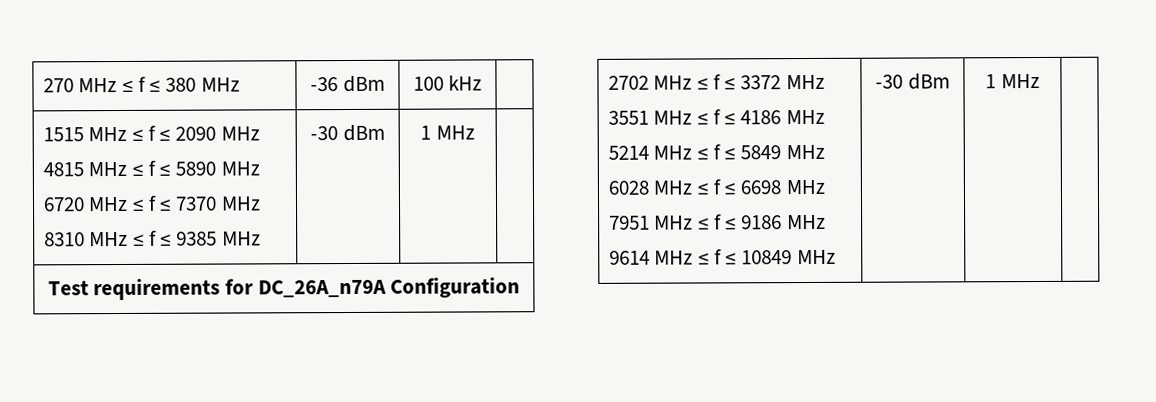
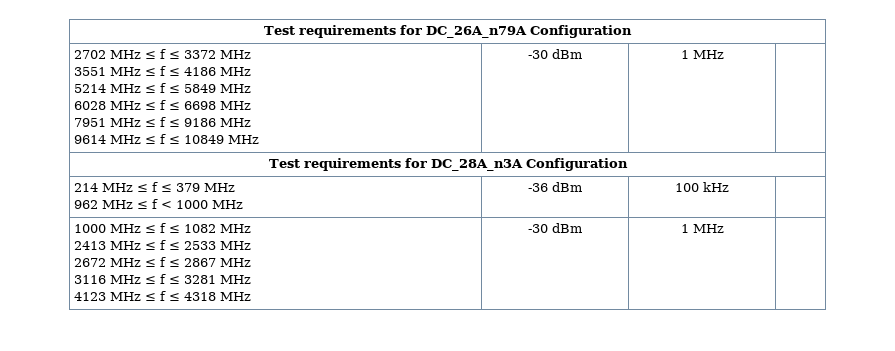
[42,76,240,93] [310,75,385,93] [412,75,483,91] [42,125,260,142] [42,160,260,177] [42,195,261,212] [43,230,261,247] [310,124,385,142] [420,125,475,140] 270 MHz ≤ f ≤ 380 MHz | -36 dBm | 100 kHz | // 1515 MHz ≤ f ≤ 2090 MHz // 4815 MHz ≤ f ≤ 5890 MHz // 6720 MHz ≤ f ≤ 7370 MHz // 8310 MHz ≤ f ≤ 9385 MHz | -30 dBm | 1 MHz | // -> (264, 30) none
(1040, 81) none -> [268,158,628,171] [74,182,236,192] [74,199,244,209] [528,182,582,192] [675,182,729,192] [74,223,252,233] [74,240,252,250] [74,257,252,267] [74,274,252,284] [74,291,252,301] [528,223,582,233] [680,224,724,233] // Test requirements for DC_28A_n3A Configuration // 214 MHz ≤ f ≤ 379 MHz // 962 MHz ≤ f < 1000 MHz | -36 dBm | 100 kHz | // 1000 MHz ≤ f ≤ 1082 MHz // 2413 MHz ≤ f ≤ 2533 MHz // 2672 MHz ≤ f ≤ 2867 MHz // 3116 MHz ≤ f ≤ 3281 MHz // 4123 MHz ≤ f ≤ 4318 MHz | -30 dBm | 1 MHz |

